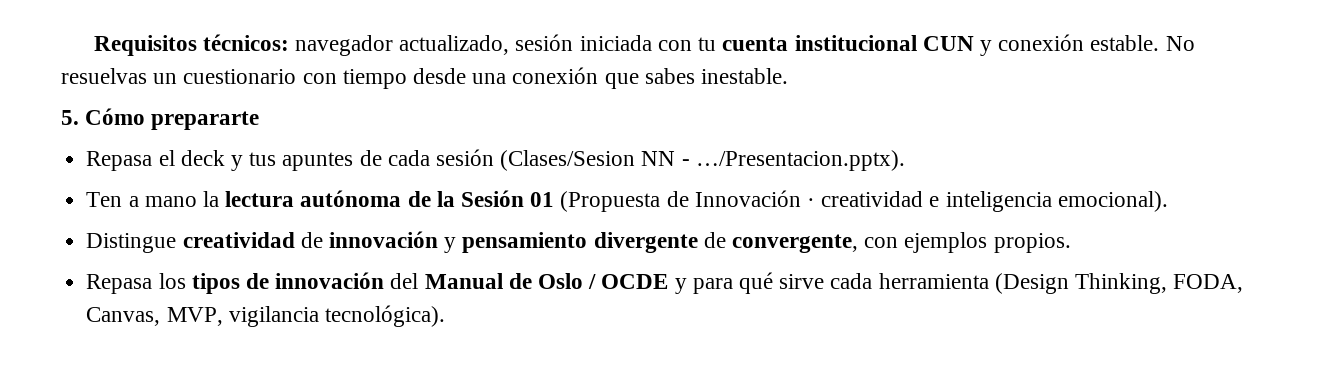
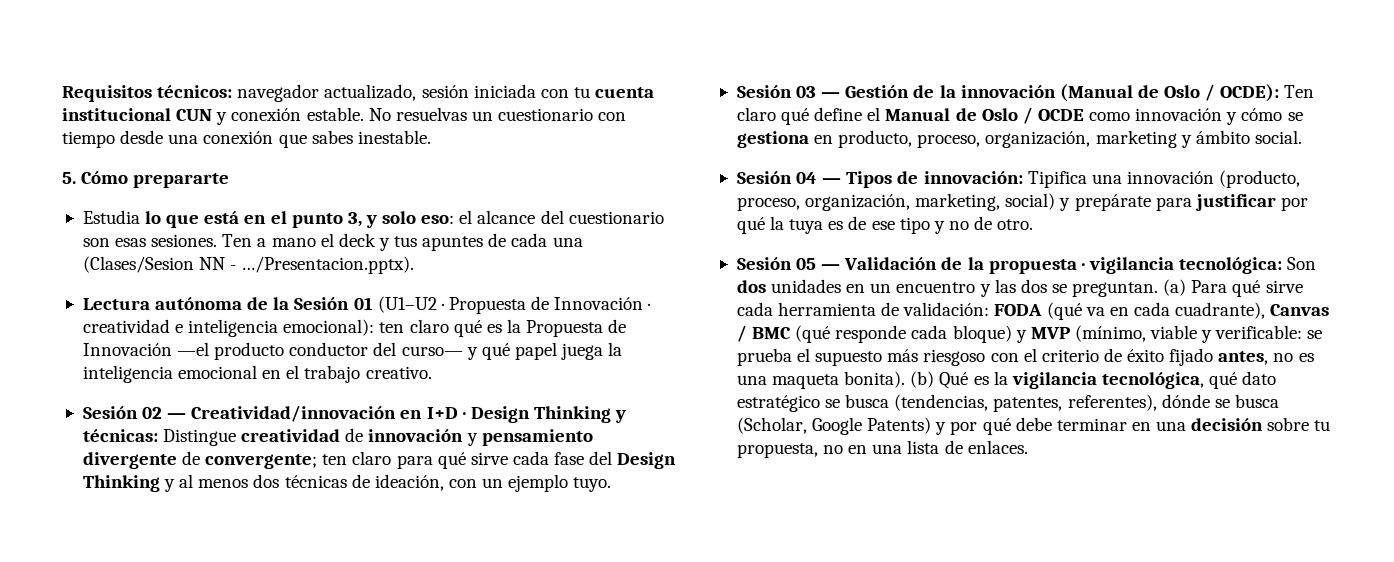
[86,151,153,171] Repasa -> [82,210,664,228] [82,234,316,247] Estudia lo que está en el punto 3, y solo eso: el alcance del cuestionario son esas sesiones. Ten a mano
[435,149,494,166] sesión -> [552,237,583,247] una
[86,191,295,207] Ten a mano la lectura -> [82,298,150,310] Lectura
[560,191,661,212] (Propuesta -> [377,296,526,314] (U1–U2 · Propuesta
[1057,191,1168,212] emocional). // -> [283,319,627,337] [82,342,623,360] [82,365,432,383] [82,405,627,423] [82,429,158,442] emocional): ten claro qué es la Propuesta de Innovación —el producto conductor del curso— y qué papel juega la inteligencia emocional en el trabajo creativo. // Sesión 02 — Creatividad/innovación en I+D · Design Thinking y técnicas:
[731,232,1071,253] [86,272,419,294] convergente, con ejemplos propios. // Repasa los tipos de innovación del -> [205,451,677,469] [82,474,612,492] [736,84,1315,102] [736,107,881,125] convergente; ten claro para qué sirve cada fase del Design Thinking y al menos dos técnicas de ideación, con un ejemplo tuyo. // Sesión 03 — Gestión de la innovación (Manual de Oslo / OCDE): Ten claro qué define el
[674,272,1244,294] [86,305,445,327] y para qué sirve cada herramienta (Design Thinking, FODA, Canvas, MVP, vigilancia tecnológica). -> [1089,108,1303,125] [736,130,1302,148] [736,170,1301,188] [736,193,1308,211] [736,216,1034,234] [736,257,1317,274] [736,279,1303,297] [736,302,1330,320] [736,325,1323,343] [736,348,1314,366] [736,371,1277,389] [736,394,1279,412] [736,417,1331,435] [736,440,1028,458] como innovación y cómo se gestiona en producto, proceso, organización, marketing y ámbito social. // Sesión 04 — Tipos de innovación: Tipifica una innovación (producto, proceso, organización, marketing, social) y prepárate para justificar por qué la tuya es de ese tipo y no de otro. // Sesión 05 — Validación de la propuesta · vigilancia tecnológica: Son dos unidades en un encuentro y las dos se preguntan. (a) Para qué sirve cada herramienta de validación: FODA (qué va en cada cuadrante), Canvas / BMC (qué responde cada bloque) y MVP (mínimo, viable y verificable: se prueba el supuesto más riesgoso con el criterio de éxito fijado antes, no es una maqueta bonita). (b) Qué es la vigilancia tecnológica, qué dato estratégico se busca (tendencias, patentes, referentes), dónde se busca (Scholar, Google Patents) y por qué debe terminar en una decisión sobre tu propuesta, no en una lista de enlaces.

